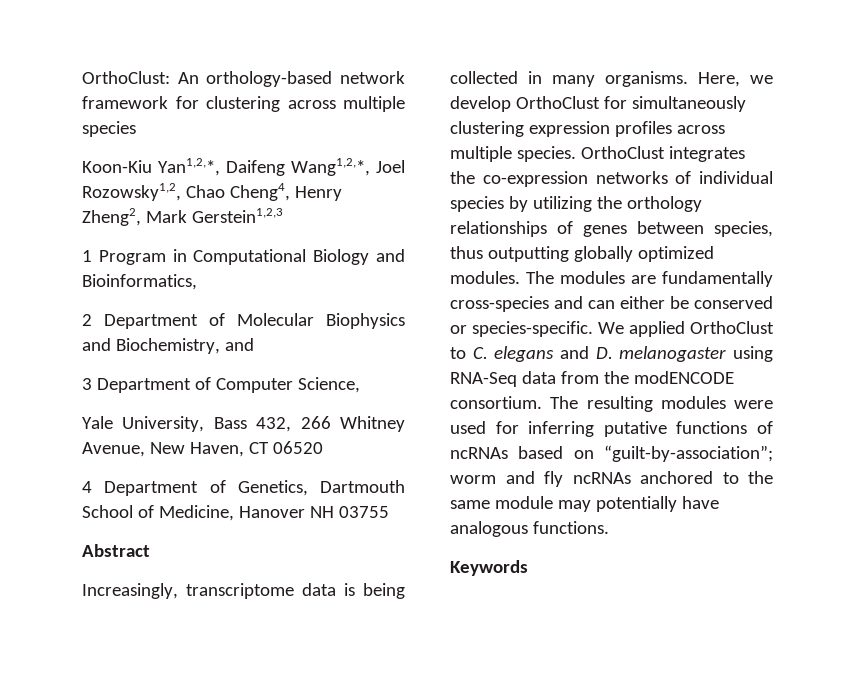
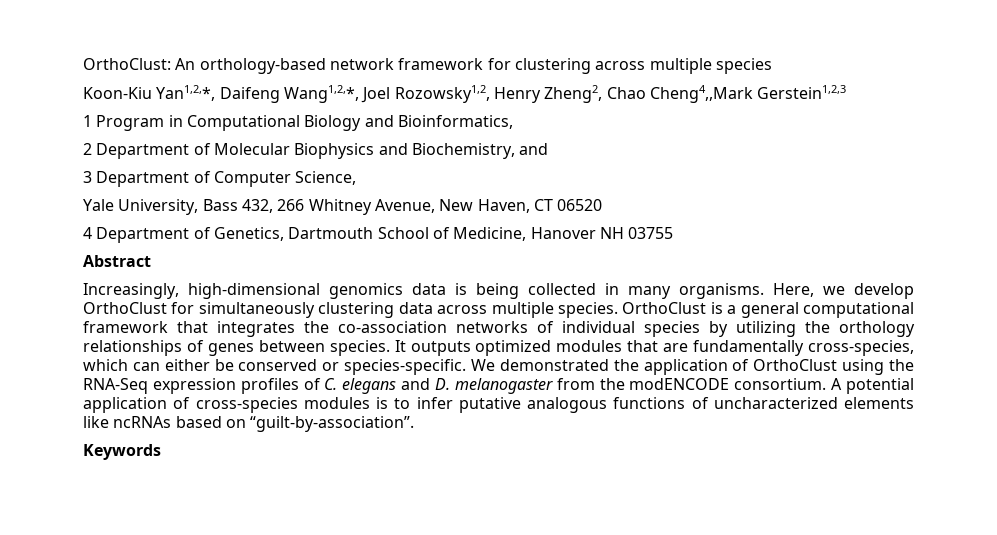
[185,183,342,201] [82,208,187,226] Chao Cheng4, Henry Zheng2, Mark -> [493,85,753,103] Henry Zheng2, Chao Cheng4,,Mark
[186,583,294,599] transcriptome -> [188,283,403,299] high-dimensional genomics
[528,121,672,137] expression profiles -> [398,302,433,314] data
(665, 152) none -> [710,302,914,318] [83,321,208,333] is a general computational framework that
[482,171,588,187] co-expression -> [338,321,447,333] co-association
[714,221,773,237] [450,246,714,262] [450,271,773,287] [450,296,583,312] species, thus outputting globally optimized modules. The modules are fundamentally cross-species and -> [329,340,914,356] [83,359,128,371] species. It outputs optimized modules that are fundamentally cross-species, which
[629,321,774,337] [450,347,466,359] applied OrthoClust to -> [499,359,915,375] [83,378,321,394] demonstrated the application of OrthoClust using the RNA-Seq expression profiles of
[733,346,773,362] [450,371,556,387] using RNA-Seq data -> (553, 386) none
[550,396,773,412] [450,421,773,437] [450,445,773,462] [450,471,773,487] [450,496,719,512] [450,521,609,537] The resulting modules were used for inferring putative functions of ncRNAs based on “guilt-by-association”; worm and fly ncRNAs anchored to the same module may potentially have analogous functions. -> [831,378,914,394] [83,397,914,413] [83,416,415,432] A potential application of cross-species modules is to infer putative analogous functions of uncharacterized elements like ncRNAs based on “guilt-by-association”.

